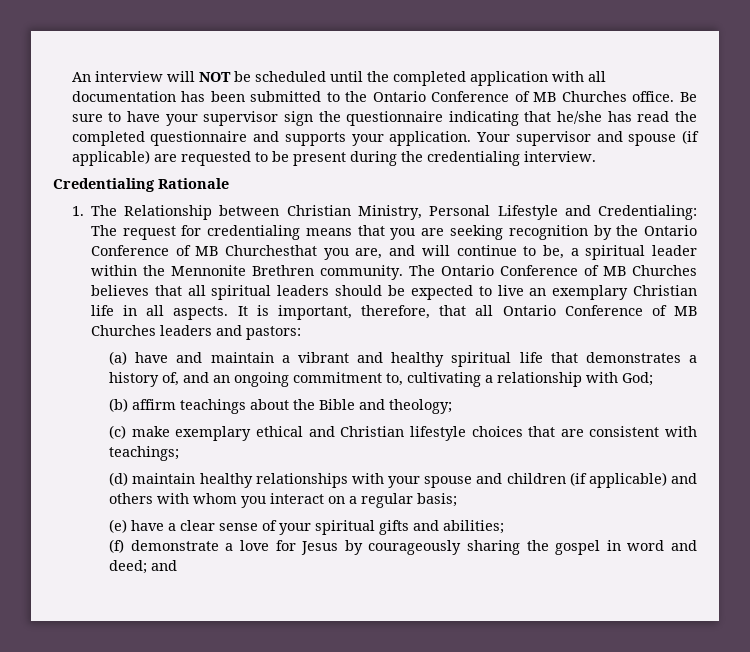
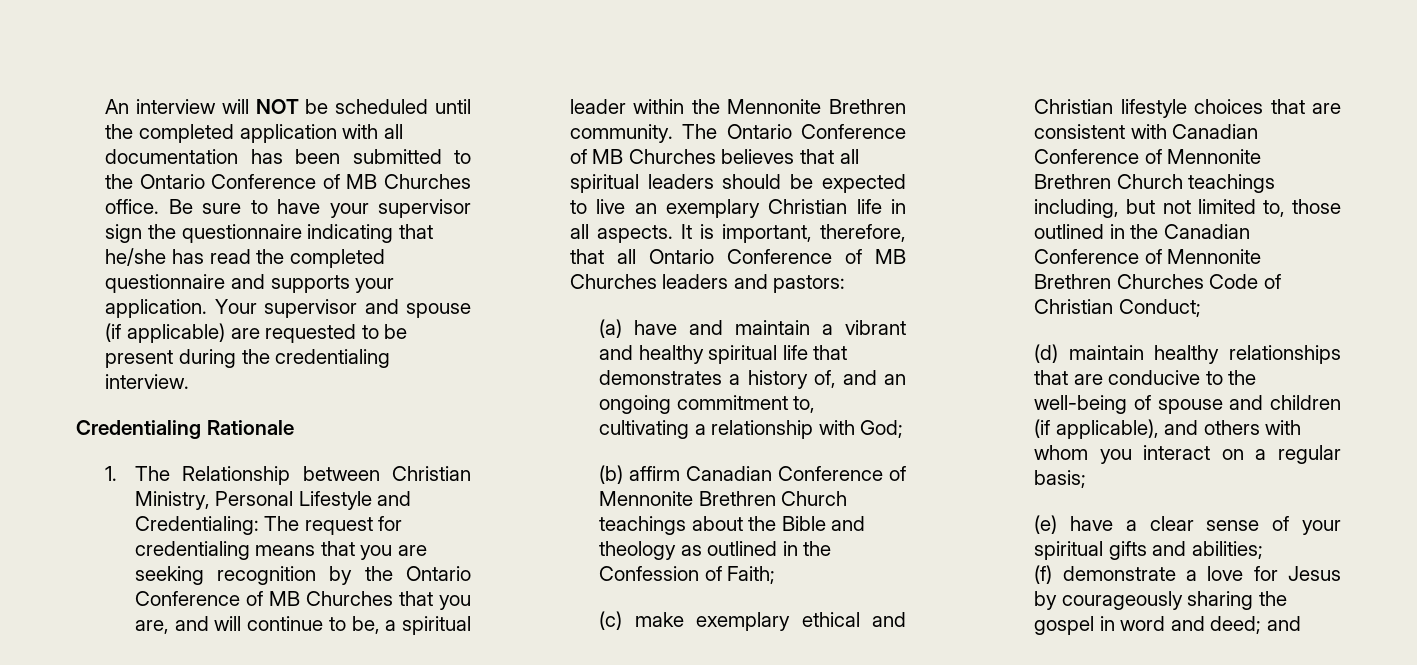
[225,245,318,256] Churchesthat -> [305,591,433,606] Churches that
(177, 404) none -> [686,466,906,481] [599,491,848,506] Canadian Conference of Mennonite Brethren Church
[389,399,453,414] theology; -> [599,541,832,560] [599,566,776,584] theology as outlined in the Confession of Faith;
[109,446,180,461] [109,472,421,488] teachings; // (d) maintain healthy relationships with your -> [1172,124,1259,139] [1034,149,1262,164] [1034,174,1276,193] [1034,199,1341,218] [1034,224,1250,239] [1034,249,1262,264] [1034,274,1281,289] [1034,299,1201,317] [1034,344,1341,364] [1034,370,1257,385] [1034,395,1151,414] Canadian Conference of Mennonite Brethren Church teachings including, but not limited to, those outlined in the Canadian Conference of Mennonite Brethren Churches Code of Christian Conduct; // (d) maintain healthy relationships that are conducive to the well-being of
[588,472,667,488] applicable) -> [1055,419,1159,439] applicable),

